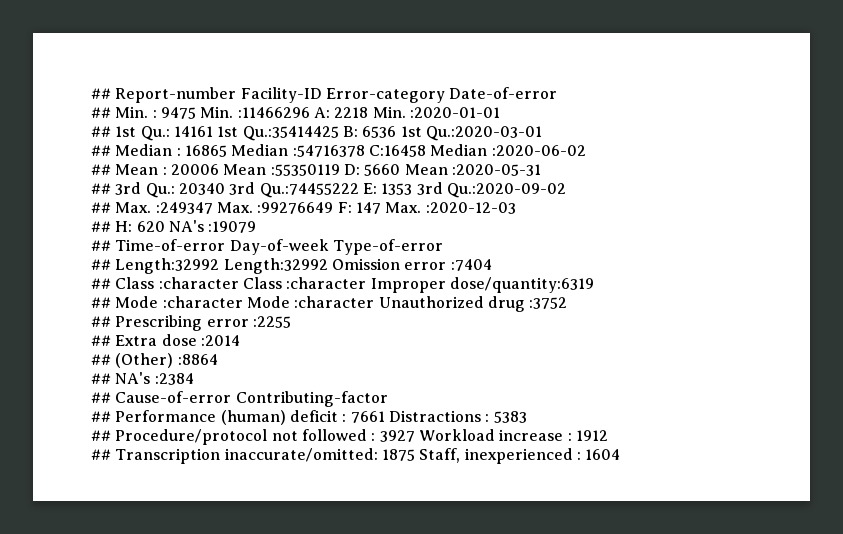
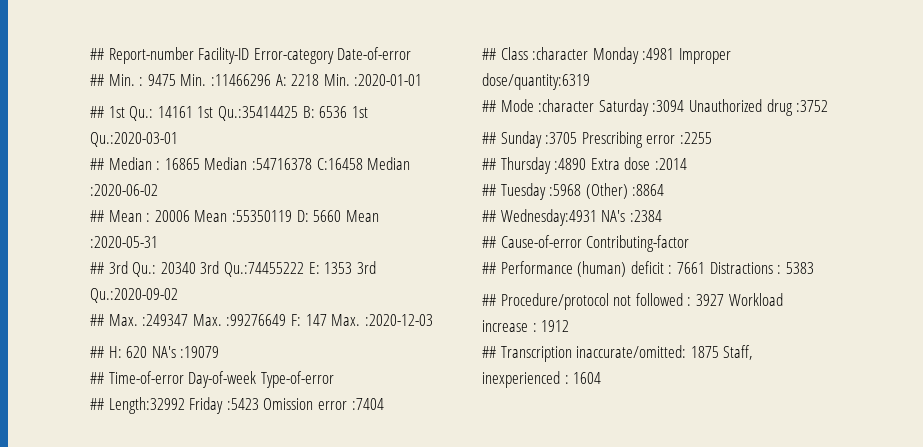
[223,258,328,274] Length:32992 -> [189,397,259,414] Friday :5423
[242,277,367,289] Class :character -> [592,47,675,64] Monday :4981
[246,296,375,308] Mode :character -> [598,99,685,116] Saturday :3094
(111, 321) none -> [500,131,578,148] Sunday :3705
(111, 340) none -> [500,157,587,174] Thursday :4890
(111, 359) none -> [500,183,582,200] Tuesday :5968
(111, 378) none -> [500,209,597,226] Wednesday:4931

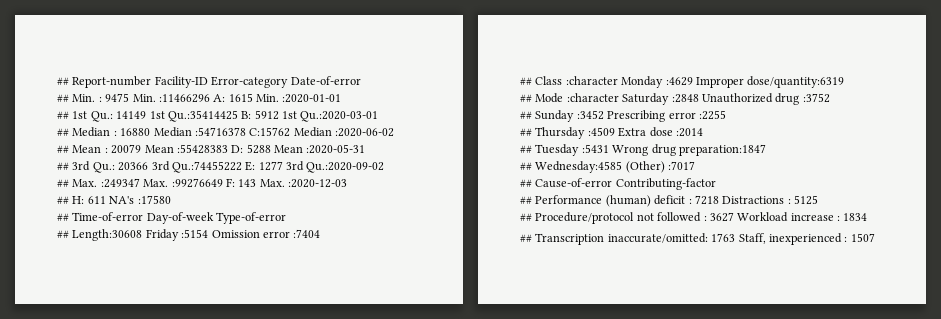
[291,74,320,86] 2218 -> [228,93,253,102] 1615
[157,106,193,118] 14161 -> [116,111,147,119] 14149
[319,106,348,118] 6536 -> [254,110,279,120] 5912
[164,158,200,170] 16865 -> [120,128,151,136] 16880
[316,158,363,170] C:16458 -> [249,127,291,137] C:15762
[154,210,342,222] 20006 Mean :55350119 D: 5660 -> [111,144,271,154] 20079 Mean :55428383 D: 5288
[160,262,196,274] 20340 -> [118,162,149,171] 20366
[324,262,353,274] 1353 -> [258,161,283,171] 1277
[305,314,327,326] 147 -> [238,179,257,187] 143
[126,346,220,358] 620 NA's :19079 -> [87,195,171,204] 611 NA's :17580
[108,397,259,414] Length:32992 Friday :5423 -> [72,229,209,241] Length:30608 Friday :5154
[642,48,675,60] :4981 -> [665,77,693,86] :4629
[652,100,685,112] :3094 -> [671,94,699,103] :2848
[545,132,578,144] :3705 -> [576,110,604,120] :3452
[554,158,587,170] :4890 -> [587,127,615,136] :4509
[549,183,665,199] [482,209,662,226] :5968 (Other) :8864 // ## Wednesday:4931 NA's :2384 -> [581,144,766,156] [520,161,696,173] :5431 Wrong drug preparation:1847 // ## Wednesday:4585 (Other) :7017
[676,262,705,274] 7661 -> [694,195,719,205] 7218
[785,262,814,274] 5383 -> [794,195,818,205] 5125
[695,294,724,306] 3927 -> [709,212,734,222] 3627
[541,320,570,332] 1912 -> [843,213,868,221] 1834
[690,346,719,358] 1875 -> [711,233,736,242] 1763
[573,372,602,384] 1604 -> [850,233,875,242] 1507

